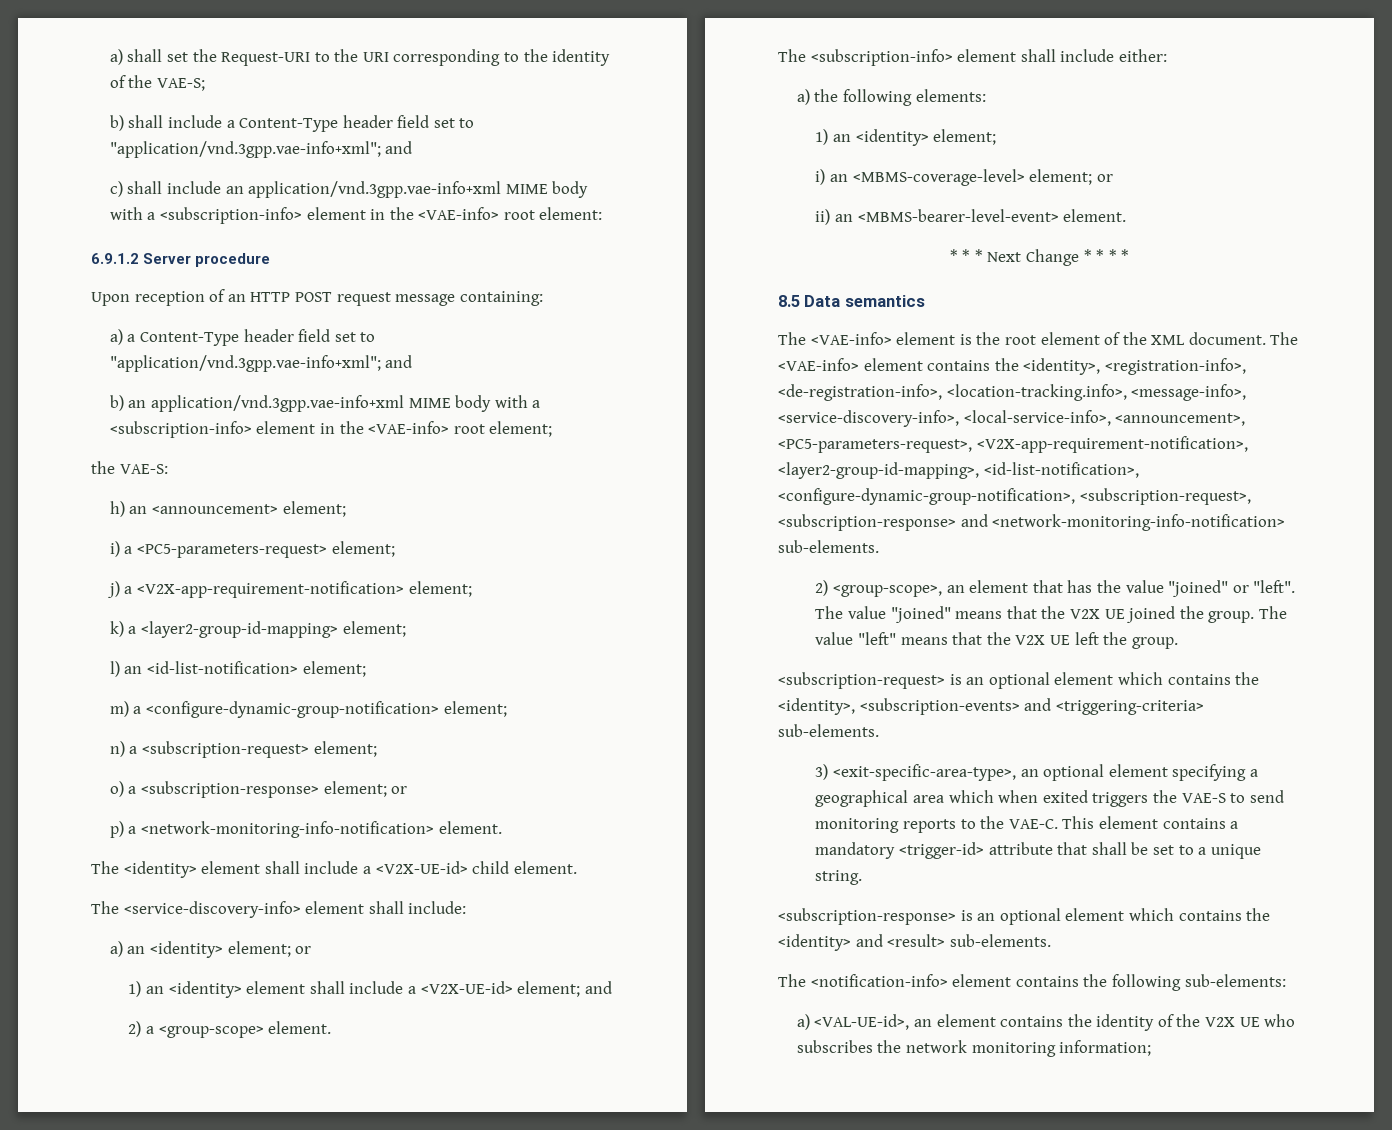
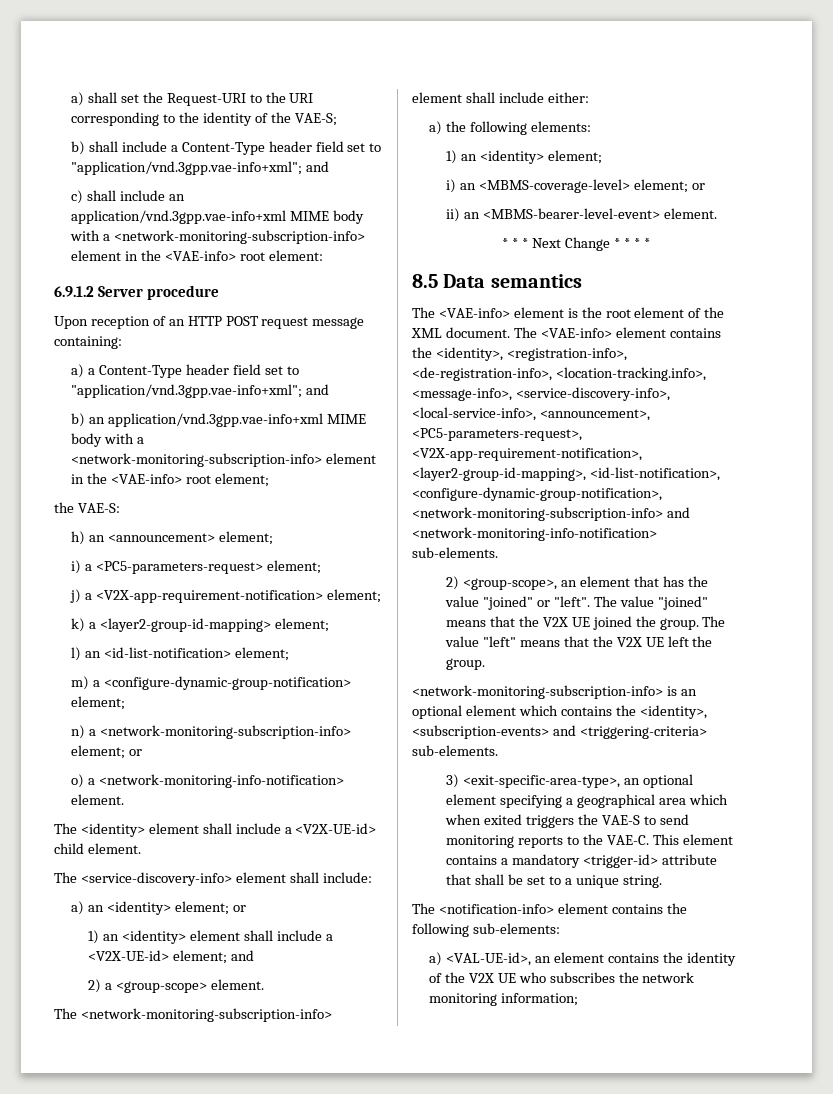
[159,207,302,224] <subscription-info> -> [113,230,365,244] <network-monitoring-subscription-info>
[109,421,252,438] <subscription-info> -> [71,453,323,467] <network-monitoring-subscription-info>
[141,741,377,758] [109,781,408,798] [109,821,124,838] <subscription-request> element; // o) a <subscription-response> element; or // p) -> [99,725,351,739] [71,745,142,759] [71,774,85,788] <network-monitoring-subscription-info> element; or // o)
[810,49,953,66] <subscription-info> -> [80,1008,332,1022] <network-monitoring-subscription-info>
[1079,488,1251,505] [778,514,956,531] <subscription-request>, <subscription-response> -> [412,507,663,521] <network-monitoring-subscription-info>
[778,672,945,689] <subscription-request> -> [412,685,663,699] <network-monitoring-subscription-info>
[778,908,1271,925] [778,934,1051,951] // <subscription-response> is an optional element which contains the <identity> and <result> sub-elements. -> (662, 881) none

